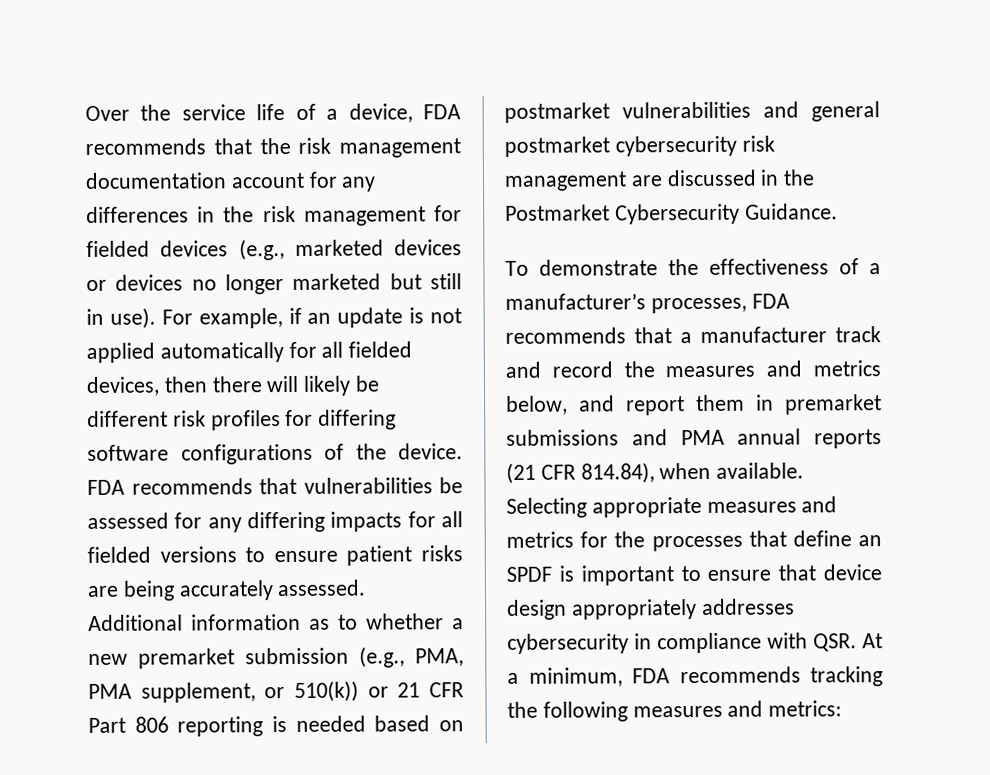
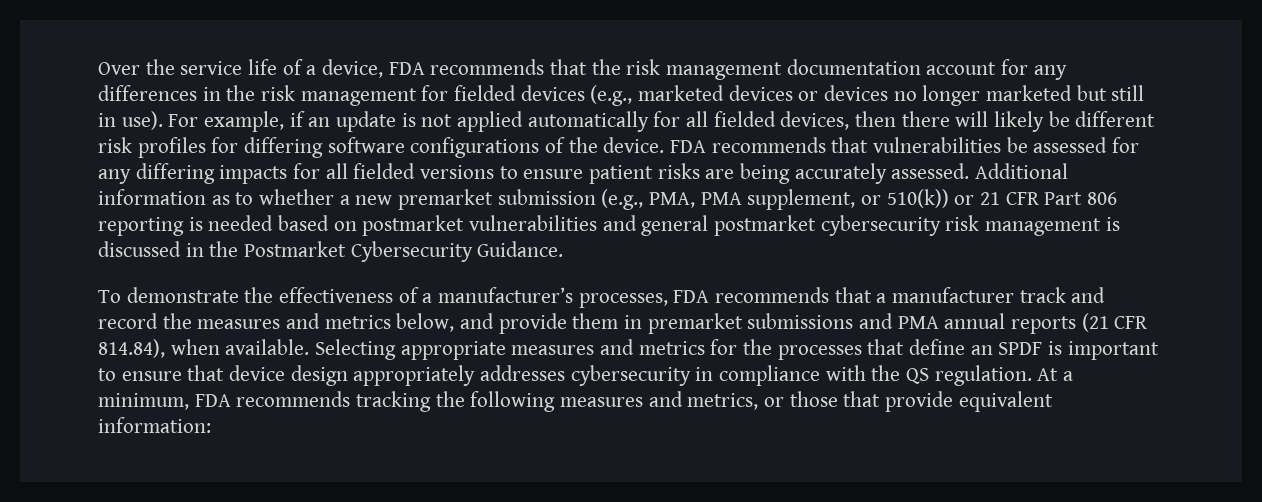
[630,175,663,187] are -> [1105,217,1120,231] is
[626,396,685,416] report -> [498,313,567,334] provide
[813,633,857,652] QSR. -> [871,365,1032,386] the QS regulation.
[768,700,843,717] metrics: -> [687,391,1053,412] [98,417,211,433] metrics, or those that provide equivalent information:

